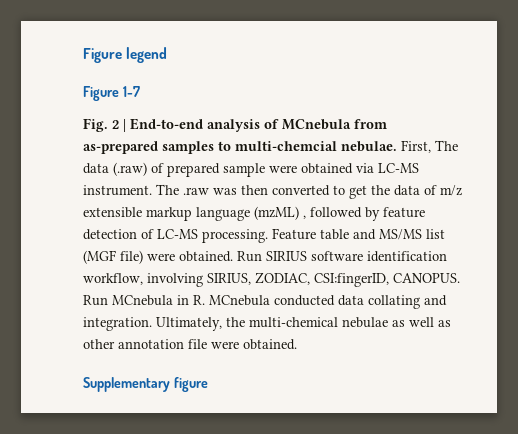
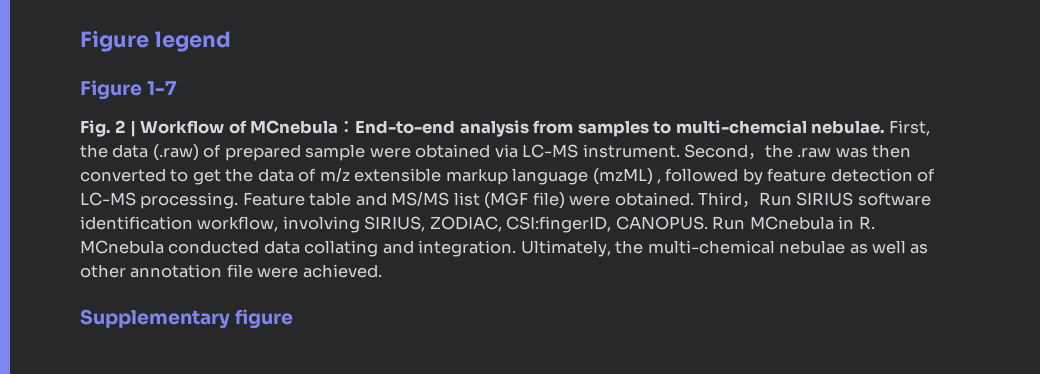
[130,118,387,132] [83,141,158,154] End-to-end analysis of MCnebula from as-prepared -> [140,120,574,137] Workflow of MCnebula：End-to-end analysis from
[435,140,458,151] The -> [80,144,108,158] the
[156,184,179,195] The -> [684,144,794,160] Second，the
(233, 256) none -> [698,192,760,208] Third，
[243,339,297,350] obtained. -> [302,264,382,278] achieved.

